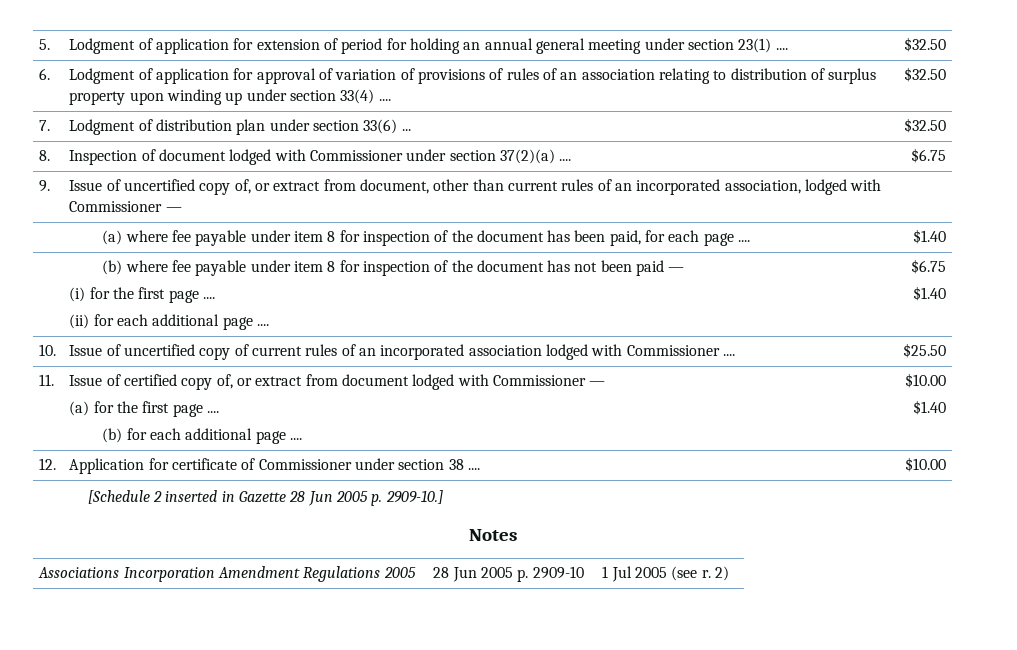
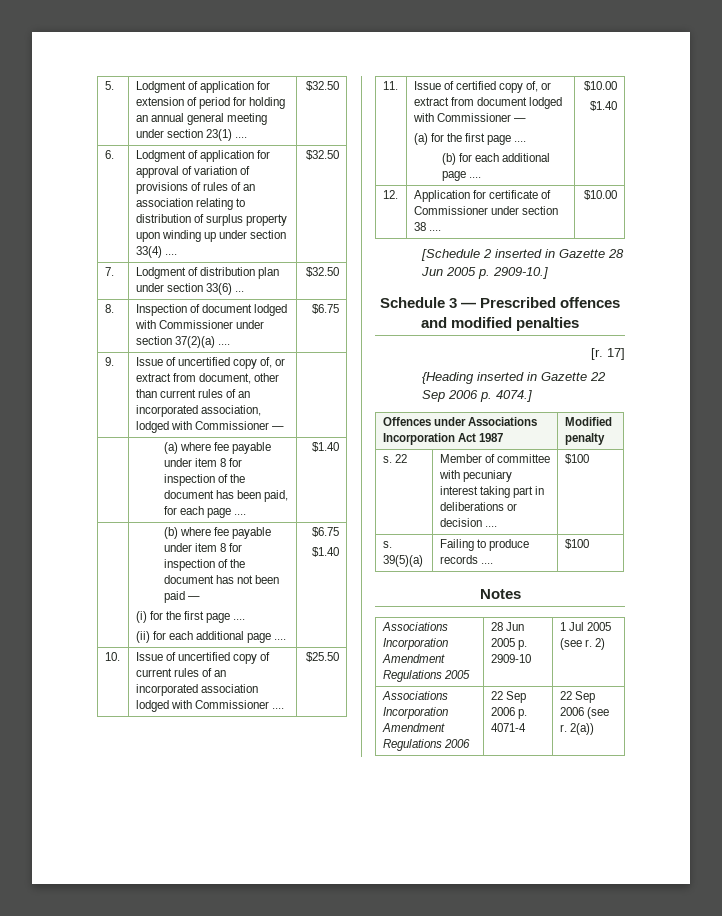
(443, 497) none -> [379,297,621,308] [420,317,580,331] [591,348,625,360] [422,372,607,384] [422,390,533,402] [382,417,537,426] [382,433,503,445] [564,417,612,426] [564,433,605,445] [382,454,407,463] [439,454,550,463] [438,470,512,482] [439,486,544,498] [439,502,517,511] [439,518,497,527] [564,454,589,464] [382,541,392,548] [382,555,423,567] [439,539,529,551] [439,555,493,564] [564,539,589,549] // Schedule 3 — Prescribed offences and modified penalties // [r. 17] // {Heading inserted in Gazette 22 Sep 2006 p. 4074.] // Offences under Associations Incorporation Act 1987 | Modified penalty // s. 22 | Member of committee with pecuniary interest taking part in deliberations or decision .... | $100 // s. 39(5)(a) | Failing to produce records .... | $100
(730, 573) none -> [381,691,448,700] [382,707,448,719] [381,723,445,732] [382,739,470,751] [490,691,526,703] [490,707,527,719] [490,723,526,732] [559,691,595,703] [559,707,609,719] [559,723,594,735] // Associations Incorporation Amendment Regulations 2006 | 22 Sep 2006 p. 4071-4 | 22 Sep 2006 (see r. 2(a))

